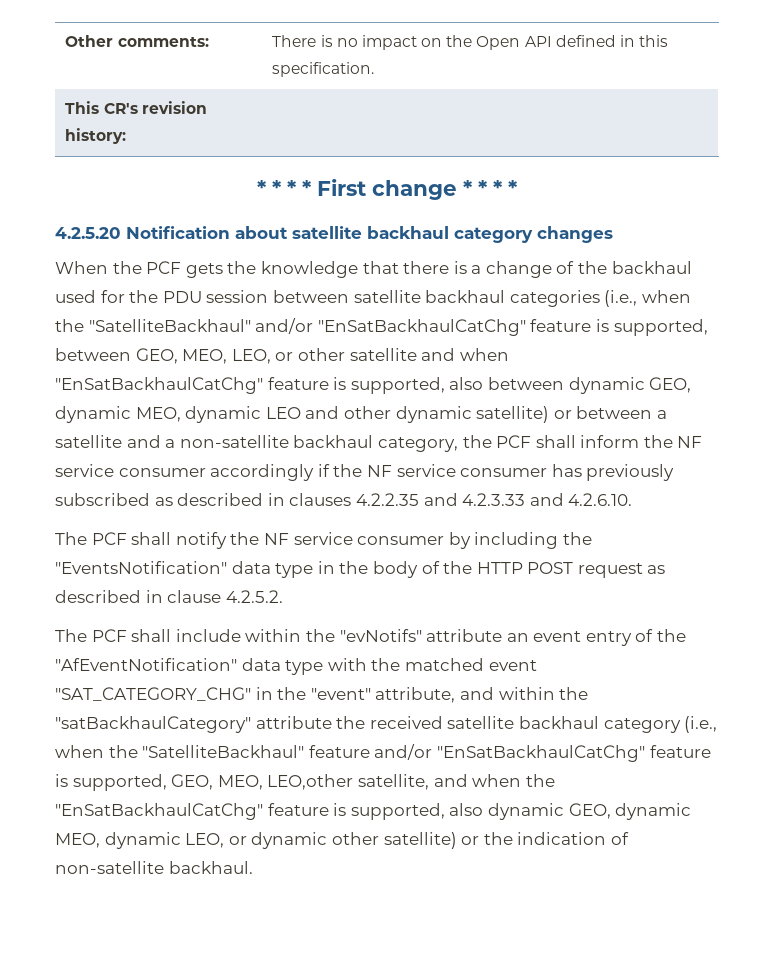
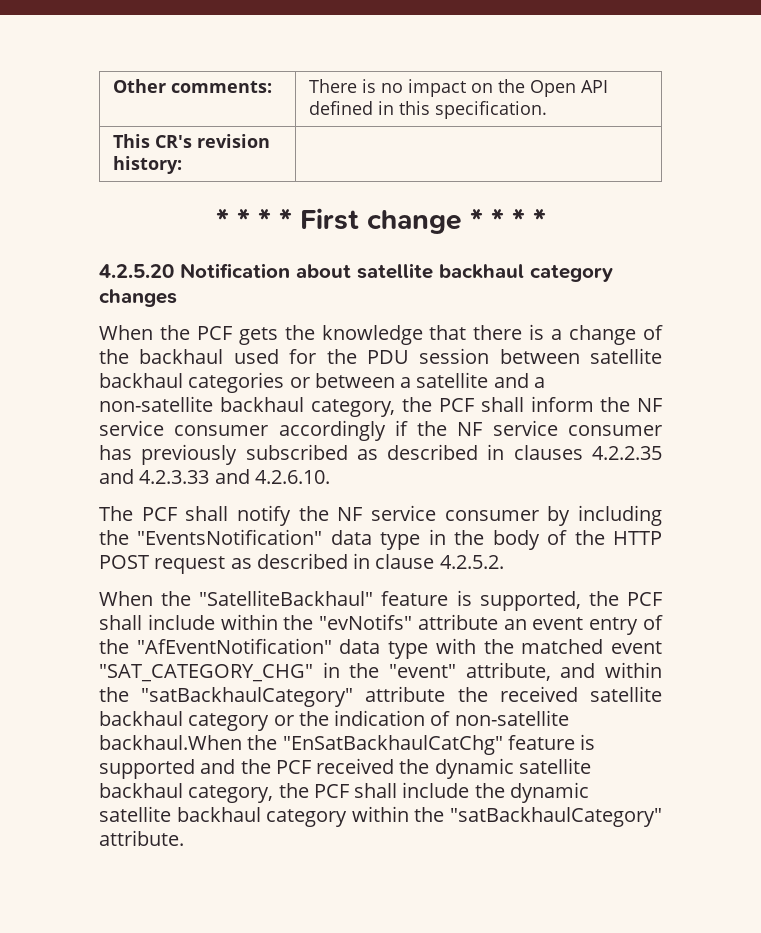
[604,290,691,307] [55,318,708,336] [55,348,509,364] [55,377,692,394] [55,406,550,423] (i.e., when the "SatelliteBackhaul" and/or "EnSatBackhaulCatChg" feature is supported, between GEO, MEO, LEO, or other satellite and when "EnSatBackhaulCatChg" feature is supported, also between dynamic GEO, dynamic MEO, dynamic LEO and other dynamic satellite) -> (285, 382) none
[55,629,87,642] The -> [99,590,619,611] When the "SatelliteBackhaul" feature is supported, the
[684,716,718,733] [55,744,711,762] [55,774,555,791] [55,803,692,820] [55,832,457,849] (i.e., when the "SatelliteBackhaul" feature and/or "EnSatBackhaulCatChg" feature is supported, GEO, MEO, LEO,other satellite, and when the "EnSatBackhaulCatChg" feature is supported, also dynamic GEO, dynamic MEO, dynamic LEO, or dynamic other satellite) -> (270, 722) none
[168,861,253,874] backhaul. -> [99,734,596,755] [99,758,591,779] [99,782,589,803] [99,806,662,827] [99,830,184,846] backhaul.When the "EnSatBackhaulCatChg" feature is supported and the PCF received the dynamic satellite backhaul category, the PCF shall include the dynamic satellite backhaul category within the "satBackhaulCategory" attribute.

